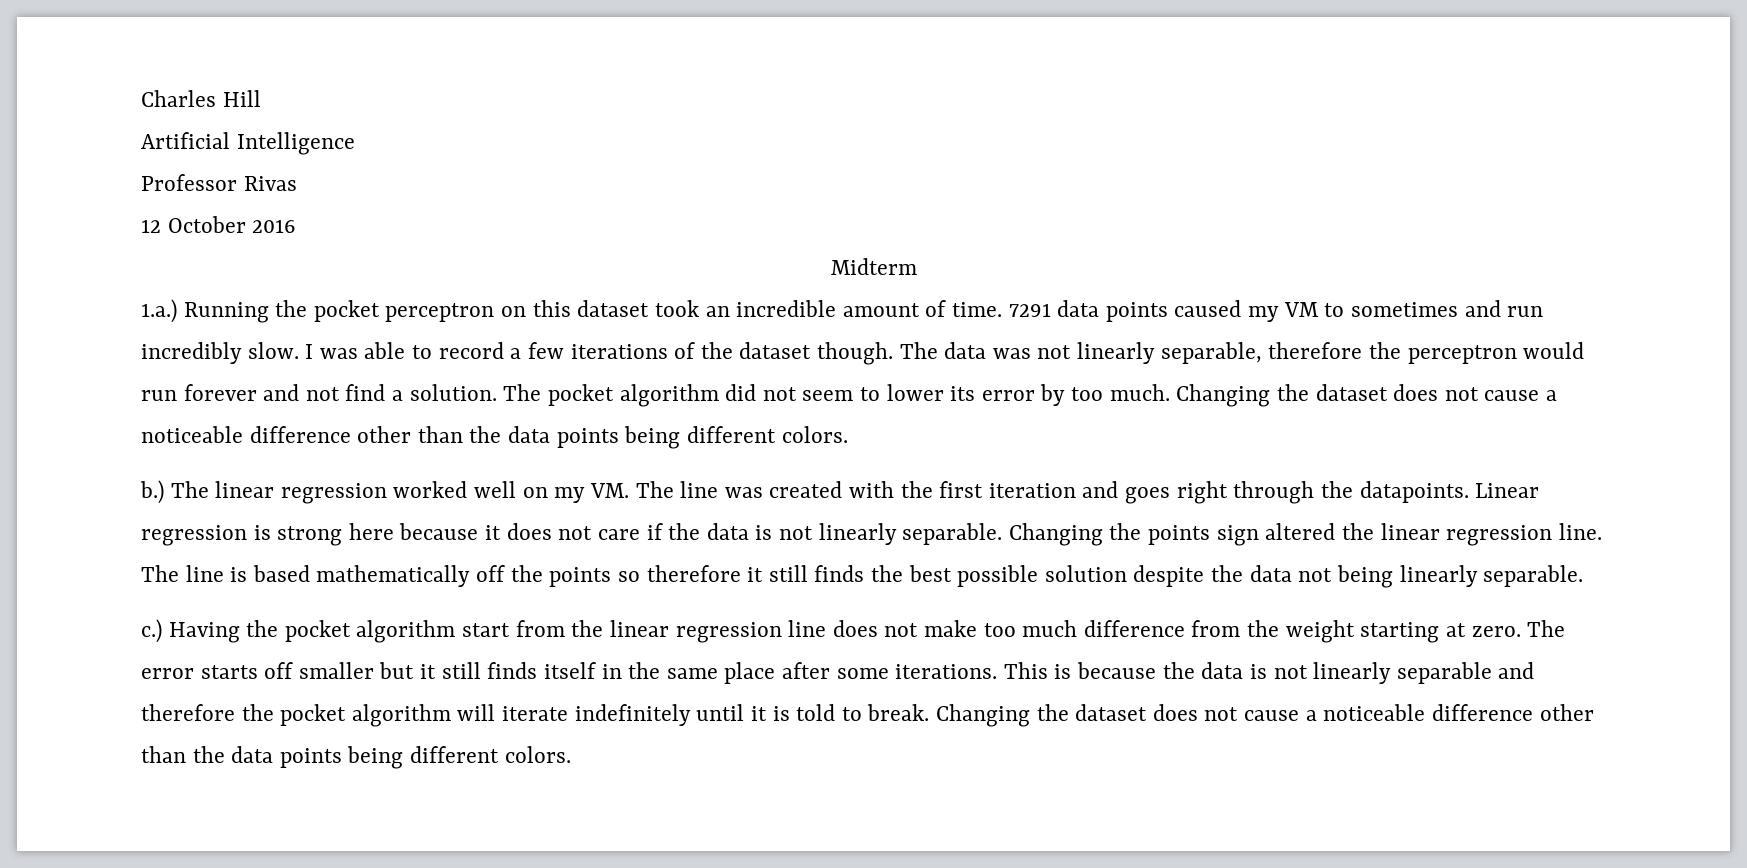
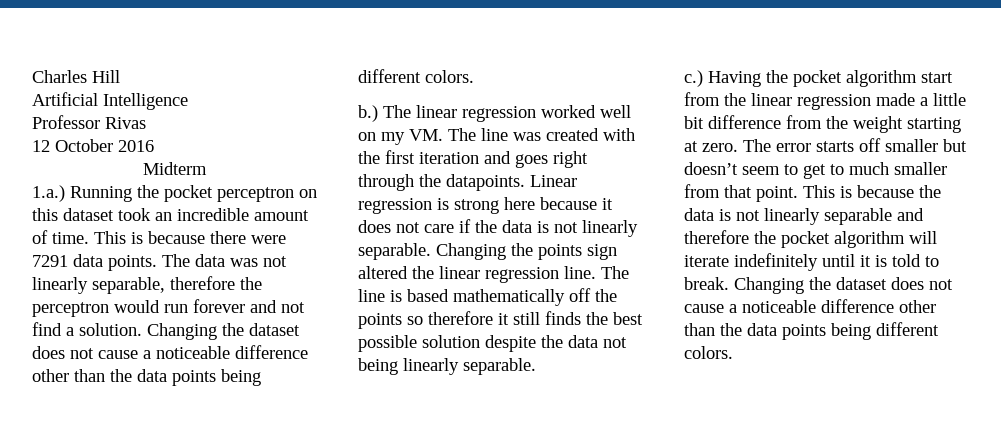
[1008,300,1544,322] [141,342,893,365] 7291 data points caused my VM to sometimes and run incredibly slow. I was able to record a few iterations of the dataset though. -> [94,231,286,244] [32,254,157,271] This is because there were 7291 data points.
[503,384,1170,407] The pocket algorithm did not seem to lower its error by too much. -> (142, 329) none
[788,620,1078,637] line does not make too much -> [876,93,966,106] [684,116,704,129] made a little bit
[420,662,998,684] it still finds itself in the same place after some iterations. -> [684,162,947,179] [684,184,798,202] doesn’t seem to get to much smaller from that point.

